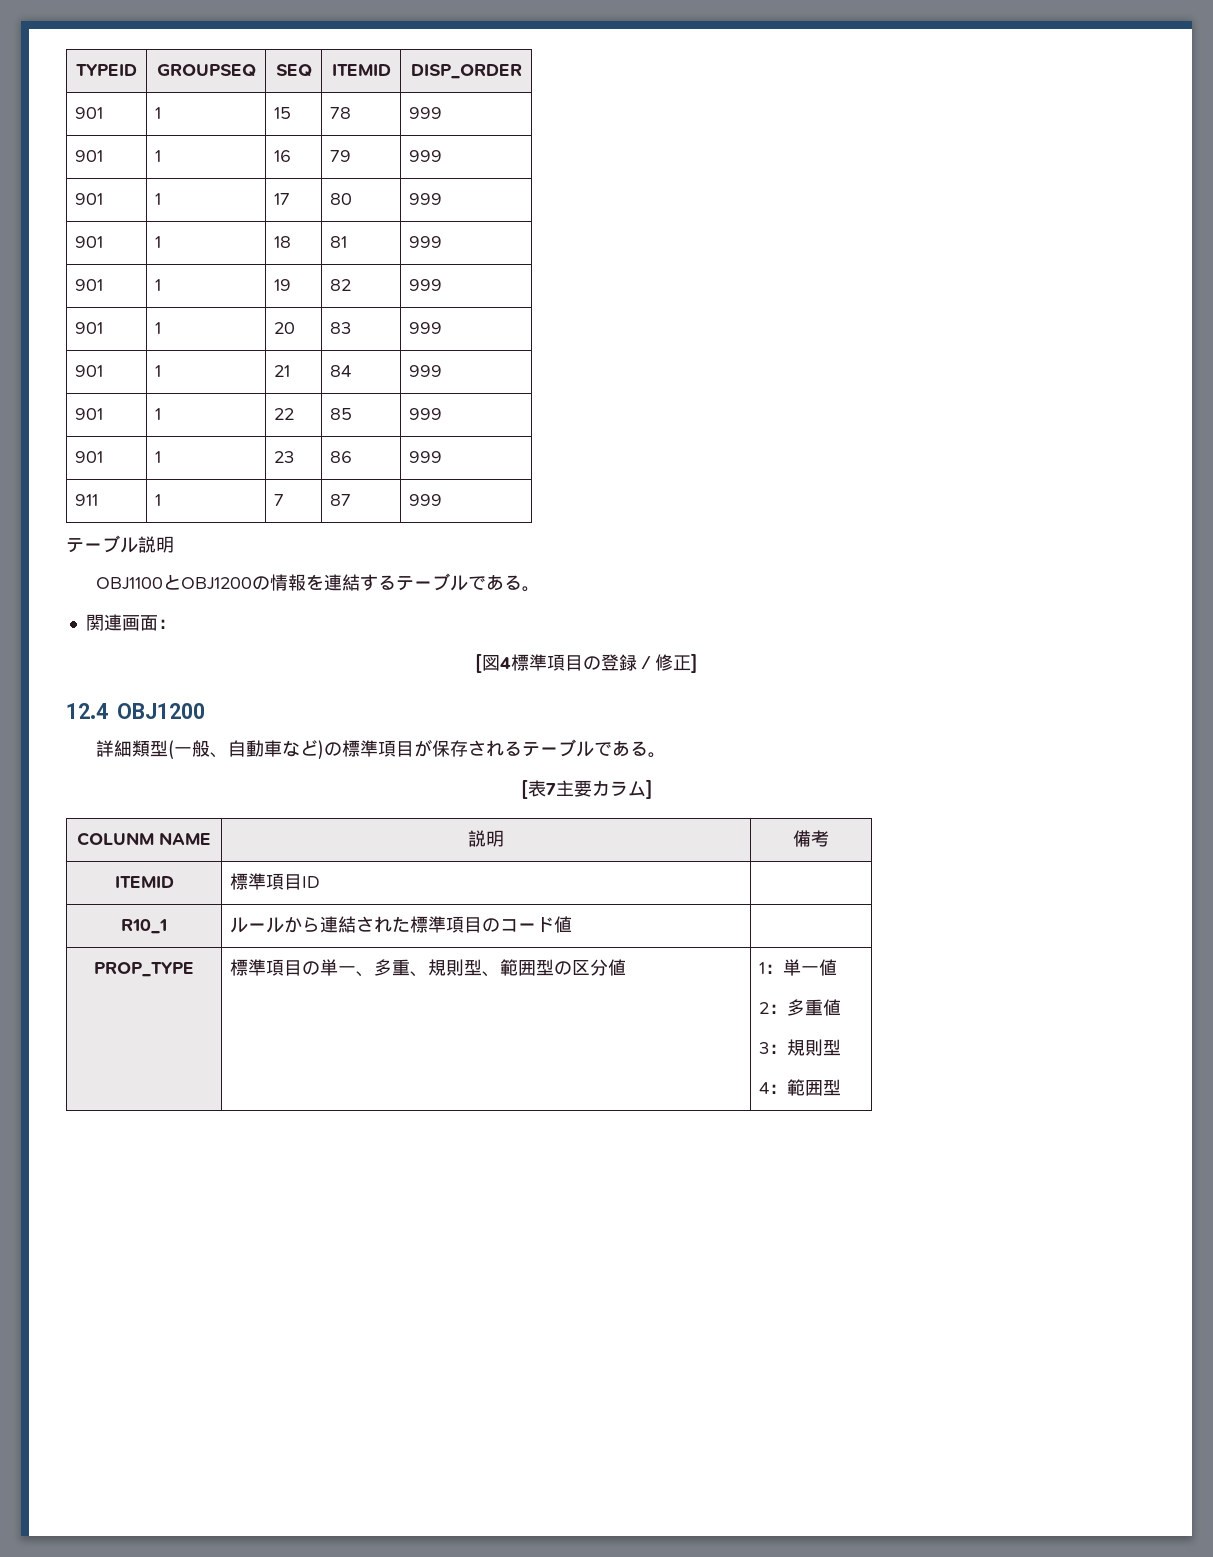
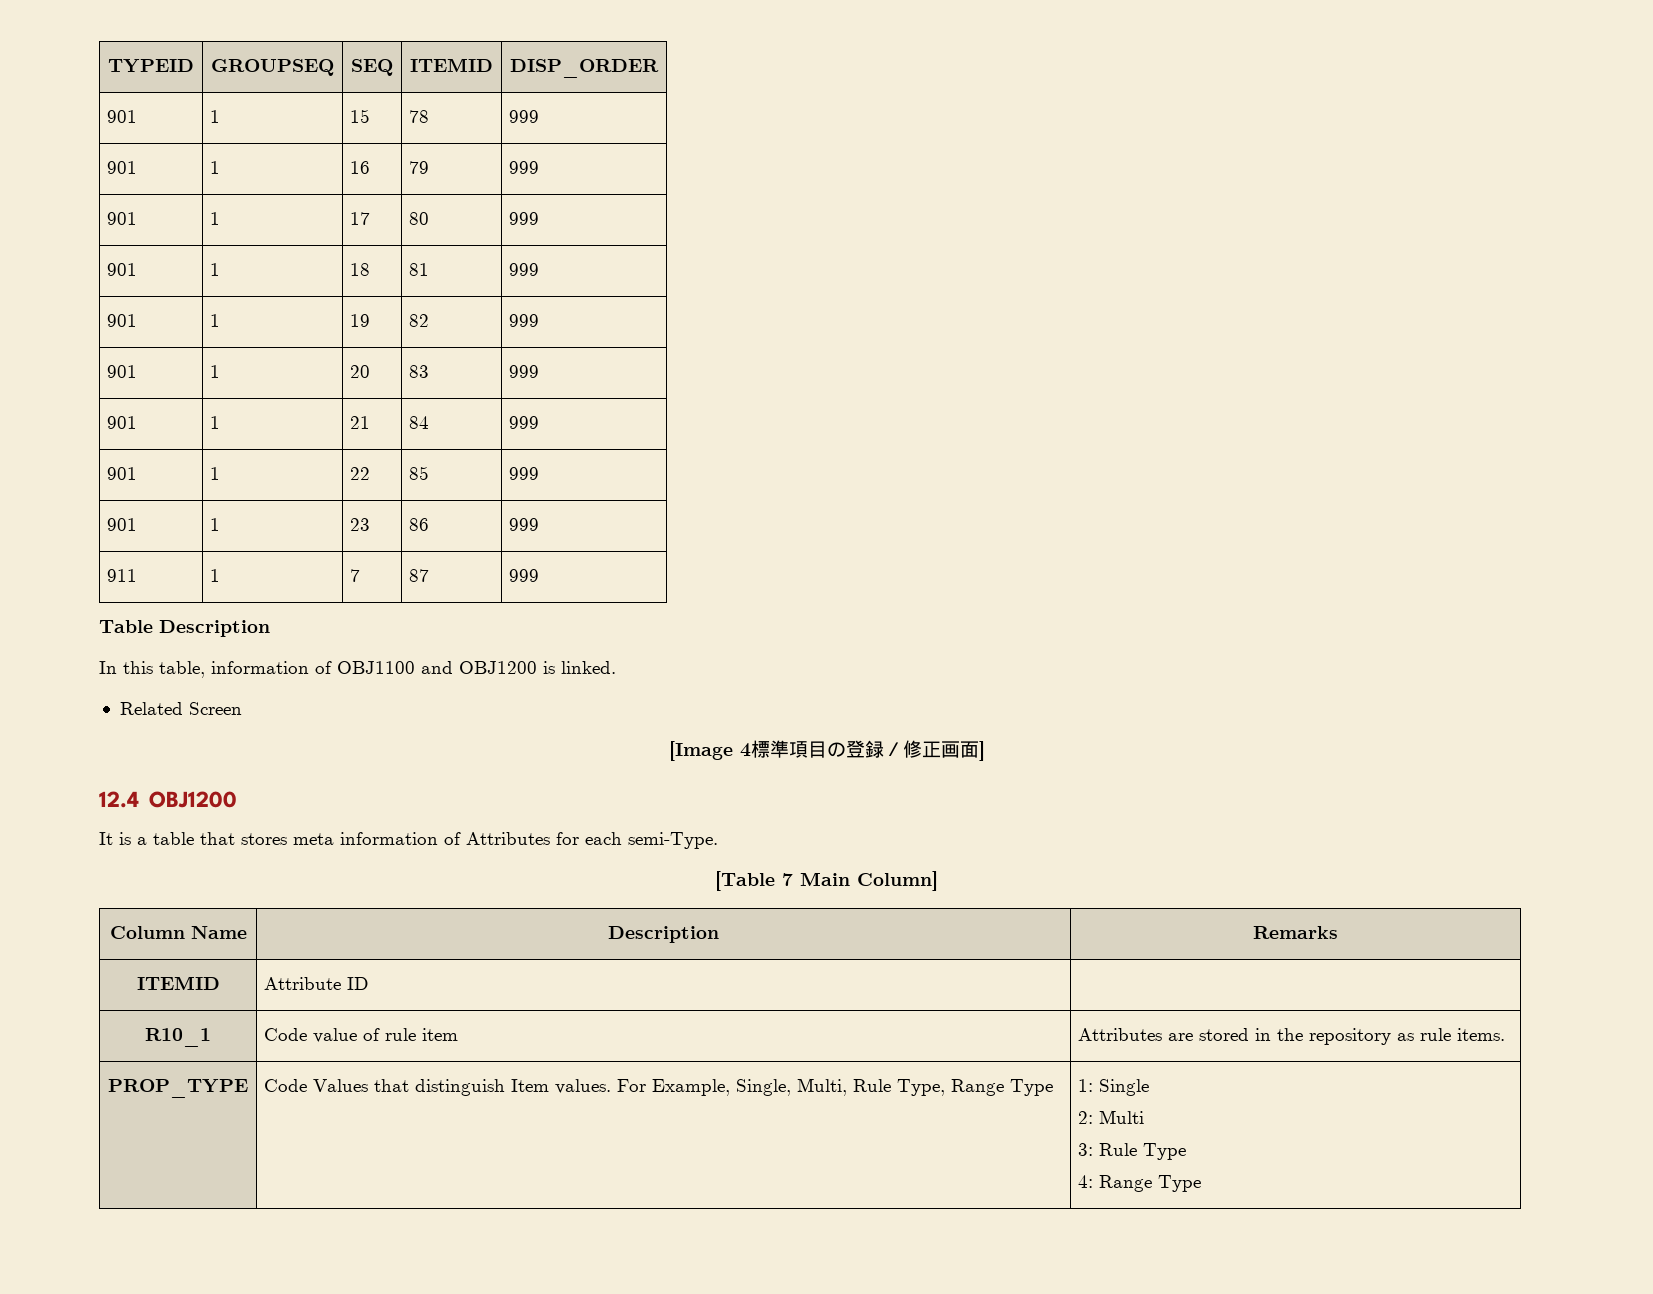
[66,535,174,553] [95,573,540,592] [85,614,176,631] [475,654,500,673] テーブル説明 // OBJ1100とOBJ1200の情報を連結するテーブルである。 // 関連画面： // [図 -> [99,620,270,637] [99,661,616,678] [119,702,242,715] [668,741,733,761] Table Description // In this table, information of OBJ1100 and OBJ1200 is linked. // Related Screen // [Image
(691, 663) none -> [940,741,979,758] 画面
[95,739,666,760] [520,780,653,799] [77,832,211,846] [468,830,504,847] [793,830,829,847] [114,876,174,888] [230,873,303,890] 詳細類型(一般、自動車など)の標準項目が保存されるテーブルである。 // [表7主要カラム] // COLUNM NAME | 説明 | 備考 // ITEMID | 標準項目 -> [99,832,718,849] [715,871,938,891] [109,926,247,939] [608,926,719,943] [1253,926,1338,939] [136,976,220,990] [264,977,342,990] It is a table that stores meta information of Attributes for each semi-Type. // [Table 7 Main Column] // Column Name | Description | Remarks // ITEMID | Attribute
[230,916,573,933] [94,962,194,977] [230,959,627,977] [759,959,838,976] [759,999,842,1016] [759,1039,842,1056] [759,1079,842,1096] ルールから連結された標準項目のコード値 | // PROP_TYPE | 標準項目の単一、多重、規則型、範囲型の区分値 | 1：単一値 // 2：多重値 // 3：規則型 // 4：範囲型 -> [264,1028,459,1043] [1078,1028,1506,1045] [108,1079,248,1098] [264,1078,1054,1096] [1078,1079,1150,1096] [1078,1110,1145,1124] [1078,1143,1187,1160] [1078,1175,1202,1192] Code value of rule item | Attributes are stored in the repository as rule items. // PROP_TYPE | Code Values that distinguish Item values. For Example, Single, Multi, Rule Type, Range Type | 1: Single // 2: Multi // 3: Rule Type // 4: Range Type

